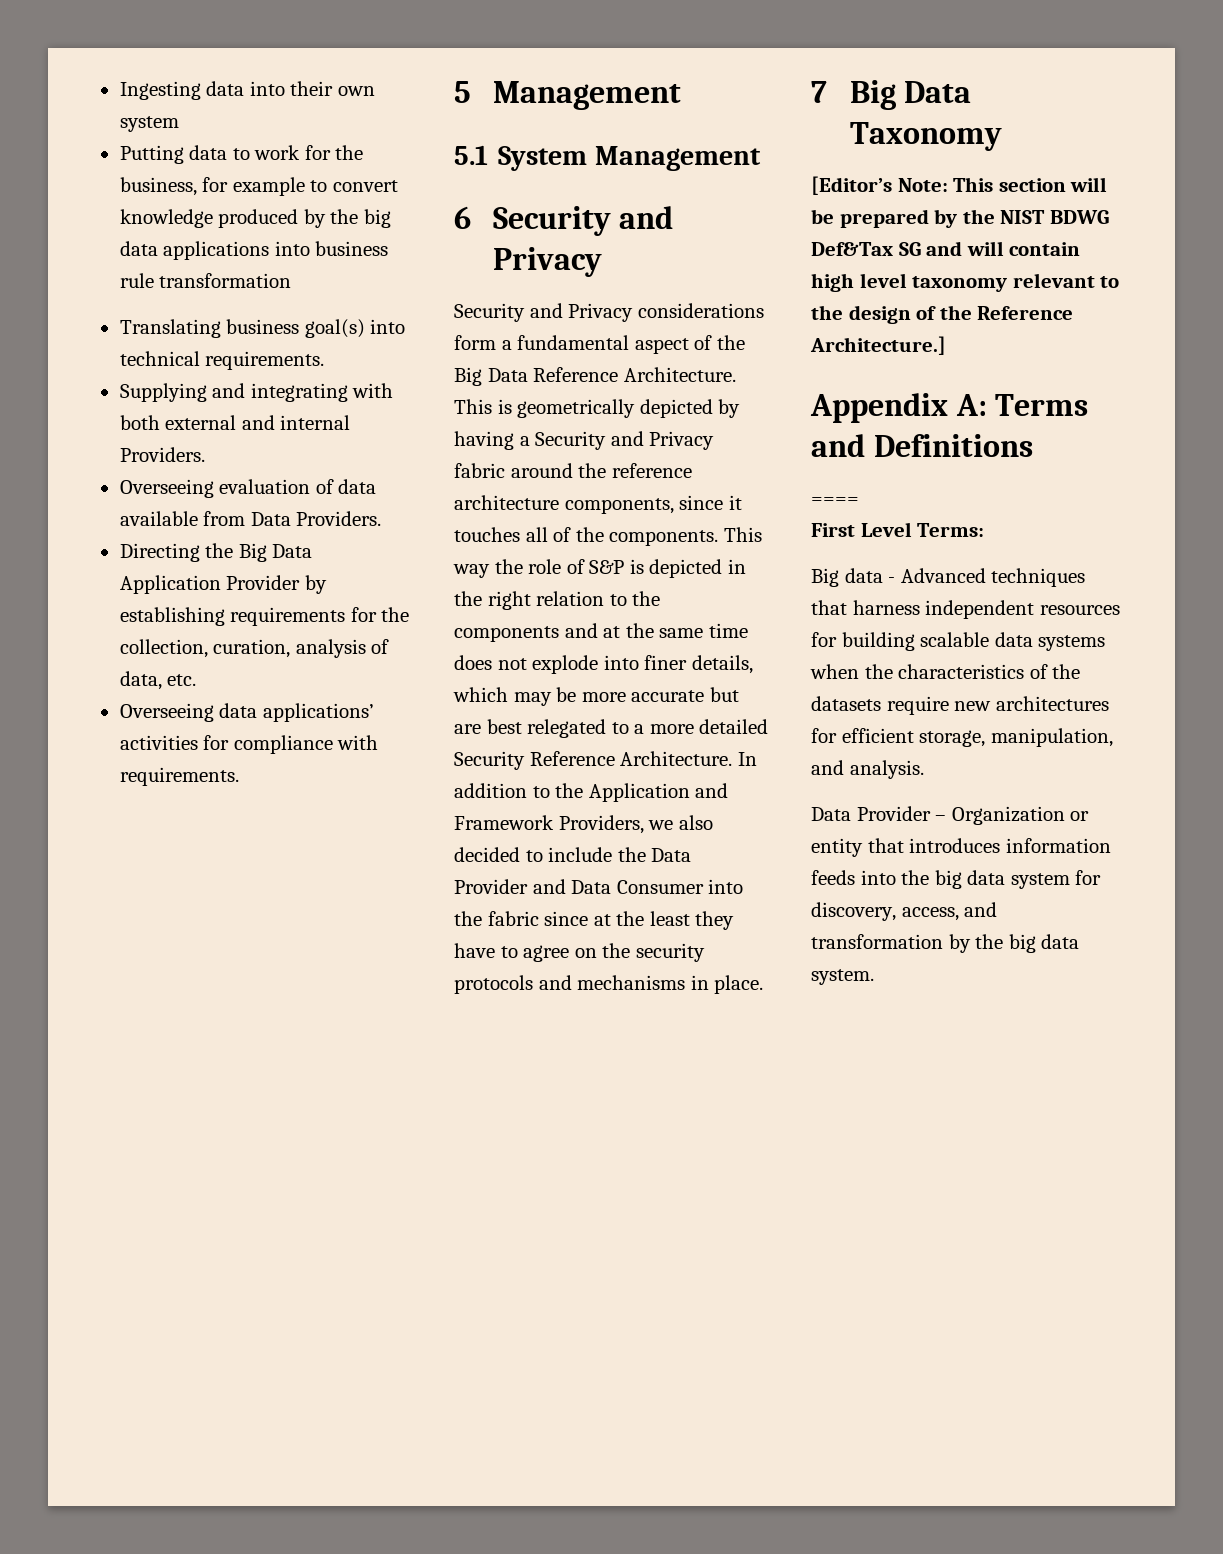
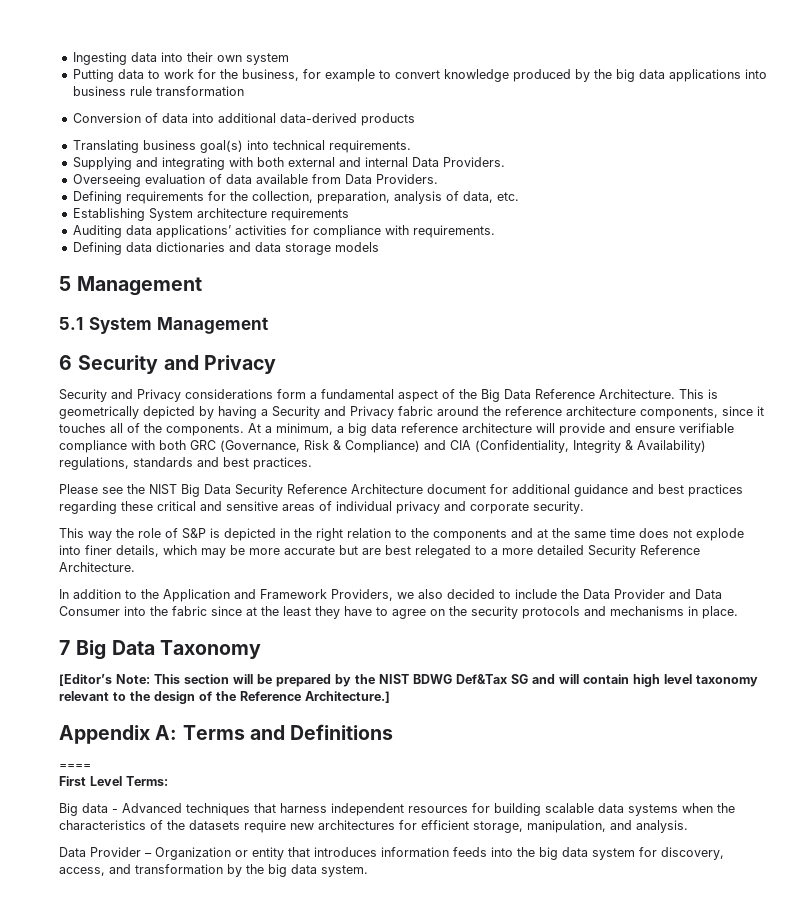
(292, 280) none -> [72,113,415,126] // Conversion of data into additional data-derived products
(351, 422) none -> [411,157,439,167] Data
[119,543,313,562] [119,575,327,594] [119,607,225,626] Directing the Big Data Application Provider by establishing -> [72,191,122,204] Defining
[213,639,291,658] curation, -> [316,191,390,204] preparation,
[119,703,214,722] Overseeing -> [72,208,349,221] [72,225,122,238] Establishing System architecture requirements // Auditing
(239, 776) none -> [72,242,379,255] // Defining data dictionaries and data storage models
(719, 538) none -> [248,423,734,436] [59,440,706,453] [59,457,312,470] [59,484,743,497] [59,501,584,514] At a minimum, a big data reference architecture will provide and ensure verifiable compliance with both GRC (Governance, Risk & Compliance) and CIA (Confidentiality, Integrity & Availability) regulations, standards and best practices. // Please see the NIST Big Data Security Reference Architecture document for additional guidance and best practices regarding these critical and sensitive areas of individual privacy and corporate security. //
(733, 758) none -> (135, 567) //

